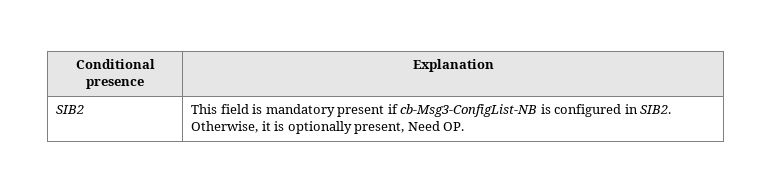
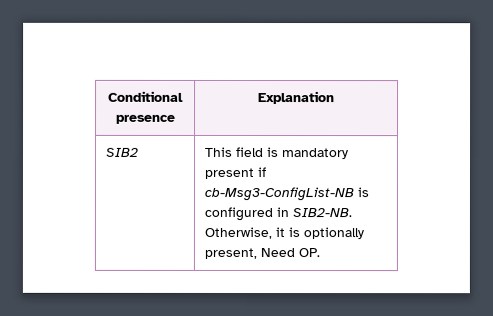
[640,105,672,114] SIB2. -> [292,208,353,218] SIB2-NB.

